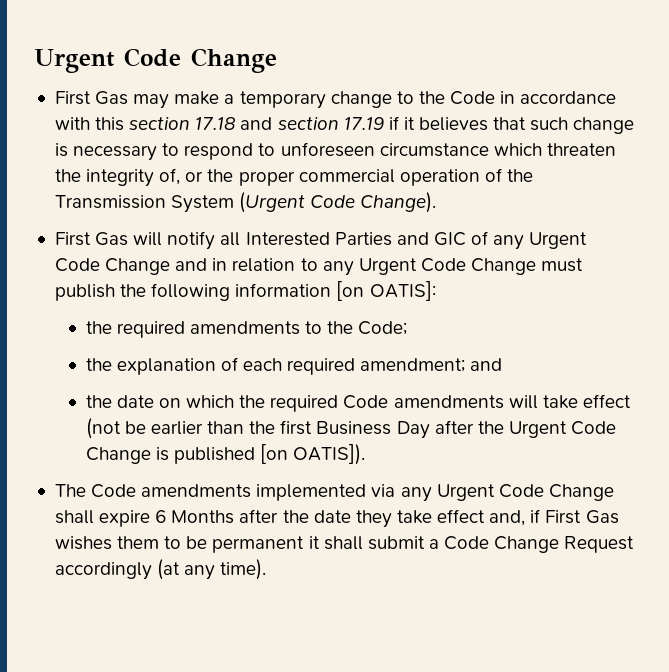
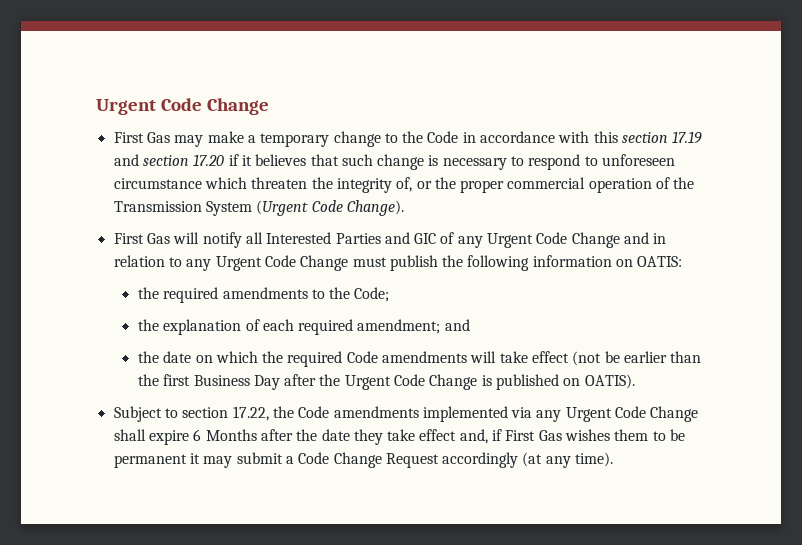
[195,117,237,130] 17.18 -> [672,131,703,144] 17.19
[343,117,384,130] 17.19 -> [193,154,225,166] 17.20
[336,281,436,301] [on OATIS]: -> [616,256,683,267] on OATIS:
[260,444,366,465] [54,484,86,497] [on OATIS]). // The -> [563,374,635,389] [113,406,294,422] on OATIS). // Subject to section 17.22, the
[323,536,363,550] shall -> [203,456,233,468] may

